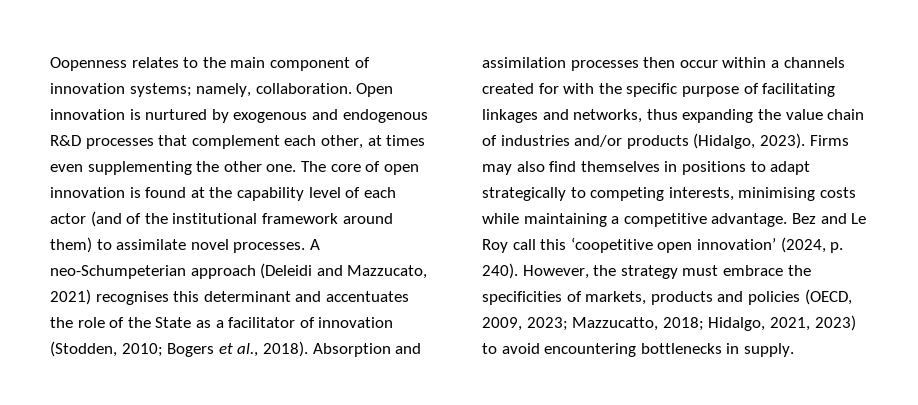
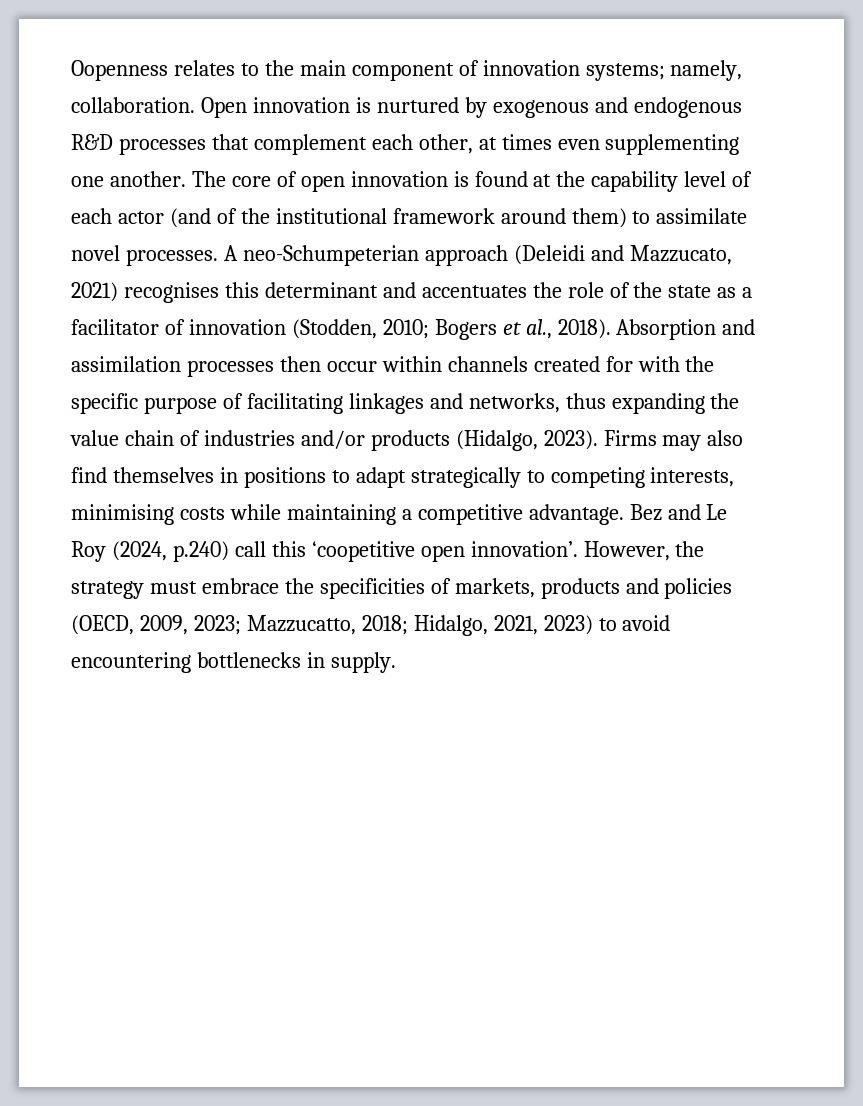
[196,161,297,172] the other one. -> [71,171,186,187] one another.
[155,317,192,328] State -> [668,285,712,298] state
[770,60,779,68] a -> (442, 364) none
(508, 246) none -> [111,541,229,562] (2024, p.240)
[696,237,844,253] [482,263,518,279] innovation’ (2024, p. 240). -> [470,541,578,557] innovation’.

